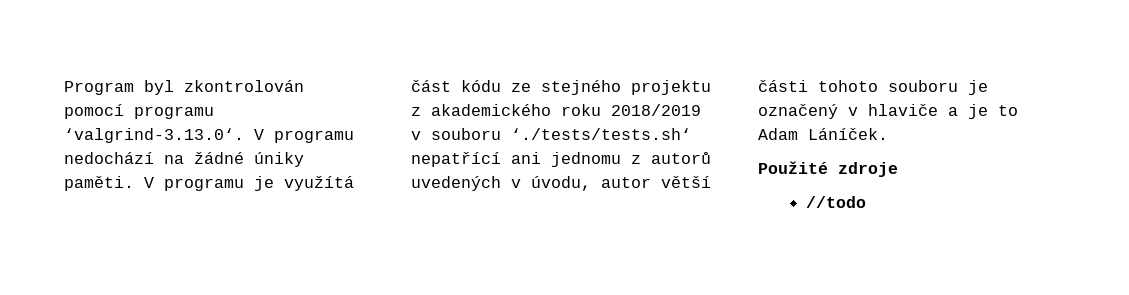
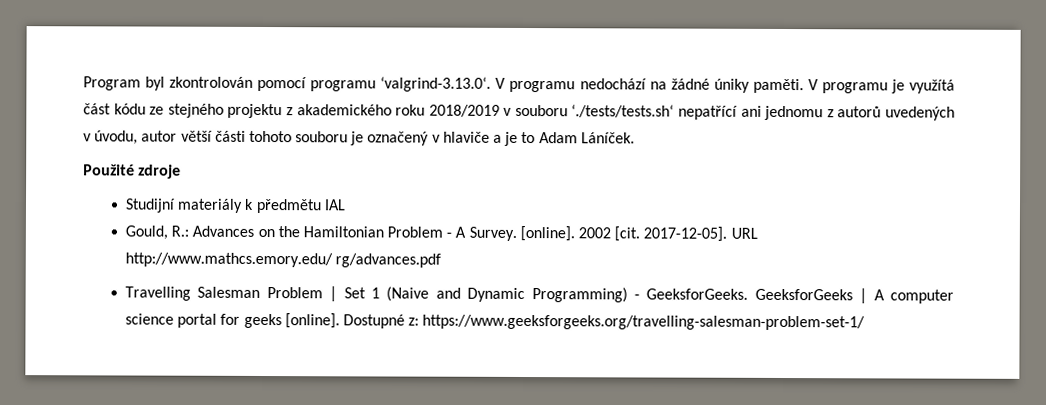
[805,196,866,208] //todo -> [124,198,346,214] [124,225,758,242] [124,252,442,268] [124,286,954,304] [124,313,866,331] Studijní materiály k předmětu IAL // Gould, R.: Advances on the Hamiltonian Problem - A Survey. [online]. 2002 [cit. 2017-12-05]. URL http://www.mathcs.emory.edu/ rg/advances.pdf // Travelling Salesman Problem | Set 1 (Naive and Dynamic Programming) - GeeksforGeeks. GeeksforGeeks | A computer science portal for geeks [online]. Dostupné z: https://www.geeksforgeeks.org/travelling-salesman-problem-set-1/

